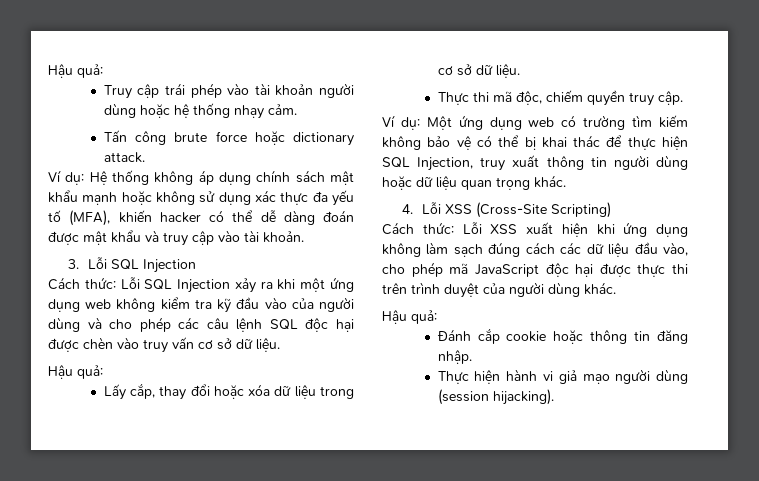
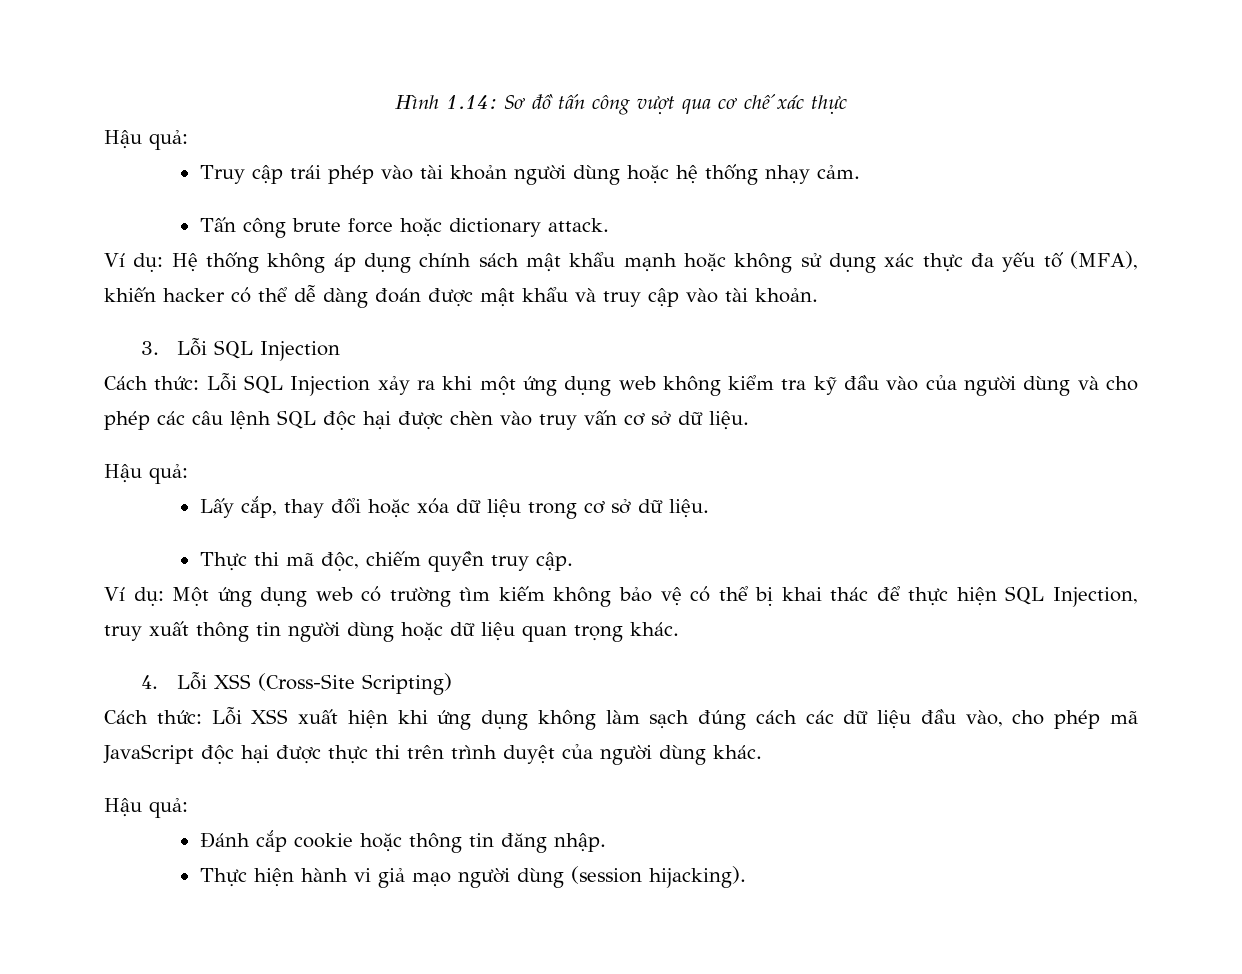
(48, 71) none -> [395,94,847,115] Hình 1.14: Sơ đồ tấn công vượt qua cơ chế xác thực //

